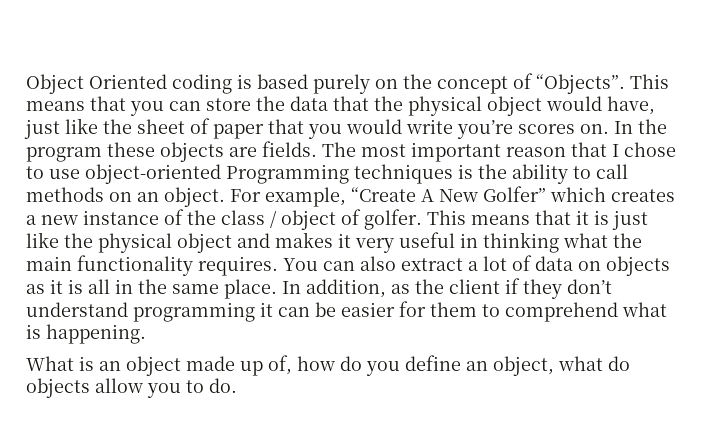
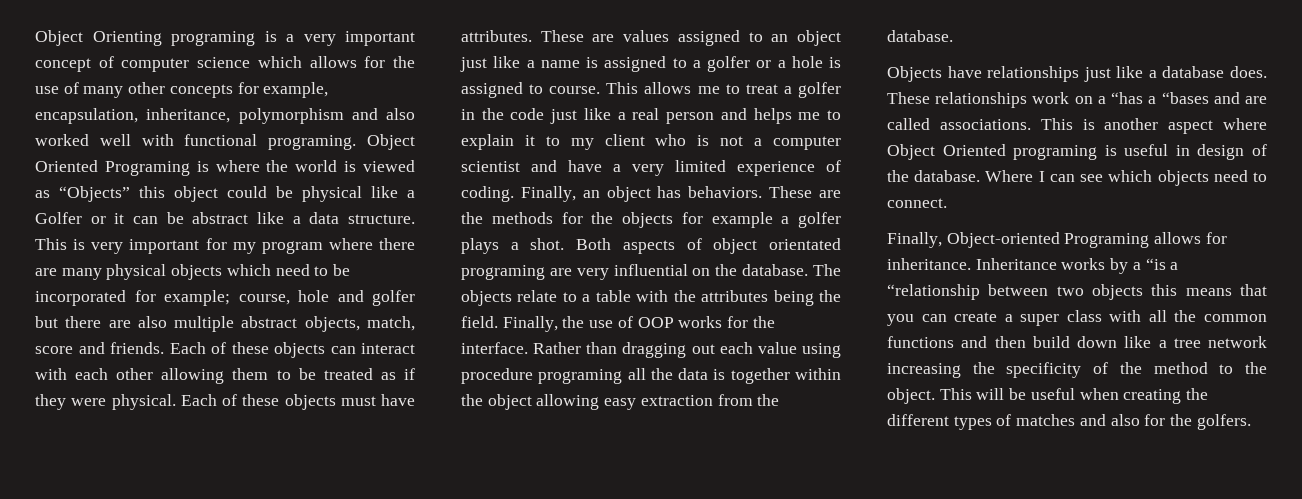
[26,73,669,94] [26,96,655,116] [24,118,667,139] [26,141,676,162] [26,164,628,184] [26,186,675,207] [26,209,648,230] [26,232,642,253] [26,255,670,276] [26,278,612,299] [26,301,667,322] [26,324,146,344] [26,355,630,376] [26,378,237,398] Object Oriented coding is based purely on the concept of “Objects”. This means that you can store the data that the physical object would have, just like the sheet of paper that you would write you’re scores on. In the program these objects are fields. The most important reason that I chose to use object-oriented Programming techniques is the ability to call methods on an object. For example, “Create A New Golfer” which creates a new instance of the class / object of golfer. This means that it is just like the physical object and makes it very useful in thinking what the main functionality requires. You can also extract a lot of data on objects as it is all in the same place. In addition, as the client if they don’t understand programming it can be easier for them to comprehend what is happening. // What is an object made up of, how do you define an object, what do objects allow you to do. -> [35,30,415,46] [35,56,416,72] [35,82,329,98] [35,108,415,124] [35,134,416,150] [35,160,415,176] [35,186,415,202] [35,212,416,224] [35,238,415,254] [35,264,351,280] [35,290,415,306] [35,316,415,332] [35,342,415,358] [35,368,415,384] [35,394,415,410] [461,30,841,46] [460,56,841,72] [461,82,841,98] [461,108,841,124] [461,134,841,150] [461,160,841,176] [461,186,841,202] [461,212,841,228] [461,238,841,254] [461,264,841,280] [461,290,842,306] [461,316,775,332] [461,342,841,358] [461,368,841,384] [461,394,780,410] [887,30,953,42] [887,66,1267,82] [887,92,1267,108] [887,118,1267,134] [887,144,1267,160] [887,170,1267,186] [887,198,947,208] [887,232,1227,248] [887,258,1179,274] [887,284,1267,300] [887,310,1267,326] [887,336,1267,348] [887,362,1267,378] [887,388,1209,404] [887,414,1251,430] Object Orienting programing is a very important concept of computer science which allows for the use of many other concepts for example, encapsulation, inheritance, polymorphism and also worked well with functional programing. Object Oriented Programing is where the world is viewed as “Objects” this object could be physical like a Golfer or it can be abstract like a data structure. This is very important for my program where there are many physical objects which need to be incorporated for example; course, hole and golfer but there are also multiple abstract objects, match, score and friends. Each of these objects can interact with each other allowing them to be treated as if they were physical. Each of these objects must have attributes. These are values assigned to an object just like a name is assigned to a golfer or a hole is assigned to course. This allows me to treat a golfer in the code just like a real person and helps me to explain it to my client who is not a computer scientist and have a very limited experience of coding. Finally, an object has behaviors. These are the methods for the objects for example a golfer plays a shot. Both aspects of object orientated programing are very influential on the database. The objects relate to a table with the attributes being the field. Finally, the use of OOP works for the interface. Rather than dragging out each value using procedure programing all the data is together within the object allowing easy extraction from the database. // Objects have relationships just like a database does. These relationships work on a “has a “bases and are called associations. This is another aspect where Object Oriented programing is useful in design of the database. Where I can see which objects need to connect. // Finally, Object-oriented Programing allows for inheritance. Inheritance works by a “is a “relationship between two objects this means that you can create a super class with all the common functions and then build down like a tree network increasing the specificity of the method to the object. This will be useful when creating the different types of matches and also for the golfers.

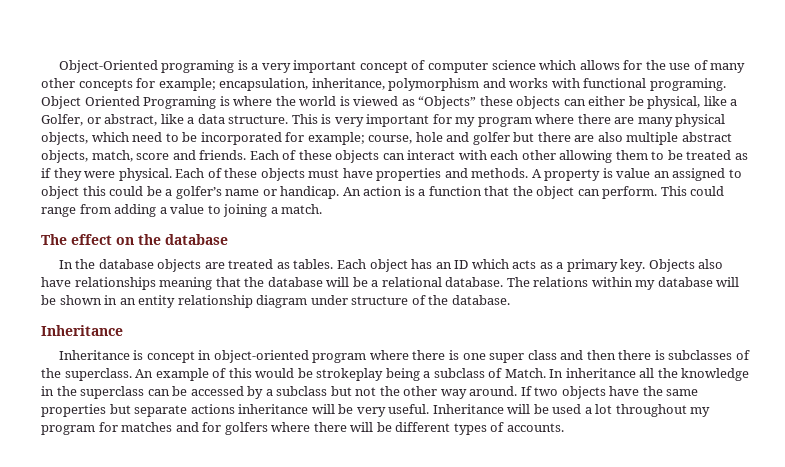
[35,30,162,46] Object Orienting -> [58,60,158,73] Object-Oriented
[263,82,329,98] example, -> [158,78,216,91] example;
[386,108,415,120] [35,134,131,146] also worked well -> [509,78,549,88] works
[139,186,415,202] [35,212,249,224] this object could be physical like a Golfer or it can be abstract -> [479,96,738,109] [41,114,158,126] these objects can either be physical, like a Golfer, or abstract,
[171,264,223,280] objects -> [41,132,88,145] objects,
[461,30,841,46] [460,56,841,72] [461,82,841,98] [461,108,841,124] [461,134,841,150] [461,160,841,176] [461,186,841,202] [461,212,841,228] [461,238,841,254] [461,264,841,280] [461,290,842,306] [461,316,775,332] [461,342,841,358] [461,368,841,384] [461,394,780,410] [887,30,953,42] [887,66,1267,82] [887,92,1267,108] [887,118,1267,134] [887,144,1267,160] [887,170,1267,186] [887,198,947,208] [887,232,1227,248] [887,258,1179,274] [887,284,1267,300] [887,310,1267,326] [887,336,1267,348] [887,362,1267,378] [887,388,1209,404] [887,414,1251,430] attributes. These are values assigned to an object just like a name is assigned to a golfer or a hole is assigned to course. This allows me to treat a golfer in the code just like a real person and helps me to explain it to my client who is not a computer scientist and have a very limited experience of coding. Finally, an object has behaviors. These are the methods for the objects for example a golfer plays a shot. Both aspects of object orientated programing are very influential on the database. The objects relate to a table with the attributes being the field. Finally, the use of OOP works for the interface. Rather than dragging out each value using procedure programing all the data is together within the object allowing easy extraction from the database. // Objects have relationships just like a database does. These relationships work on a “has a “bases and are called associations. This is another aspect where Object Oriented programing is useful in design of the database. Where I can see which objects need to connect. // Finally, Object-oriented Programing allows for inheritance. Inheritance works by a “is a “relationship between two objects this means that you can create a super class with all the common functions and then build down like a tree network increasing the specificity of the method to the object. This will be useful when creating the different types of matches and also for the golfers. -> [376,168,742,181] [41,186,725,199] [41,204,323,217] [41,234,228,245] [58,259,724,272] [41,277,740,290] [41,295,510,308] [41,325,123,336] [58,350,750,363] [41,368,750,381] [41,386,699,399] [41,404,711,417] [41,422,564,435] properties and methods. A property is value an assigned to object this could be a golfer’s name or handicap. An action is a function that the object can perform. This could range from adding a value to joining a match. // The effect on the database // In the database objects are treated as tables. Each object has an ID which acts as a primary key. Objects also have relationships meaning that the database will be a relational database. The relations within my database will be shown in an entity relationship diagram under structure of the database. // Inheritance // Inheritance is concept in object-oriented program where there is one super class and then there is subclasses of the superclass. An example of this would be strokeplay being a subclass of Match. In inheritance all the knowledge in the superclass can be accessed by a subclass but not the other way around. If two objects have the same properties but separate actions inheritance will be very useful. Inheritance will be used a lot throughout my program for matches and for golfers where there will be different types of accounts.

